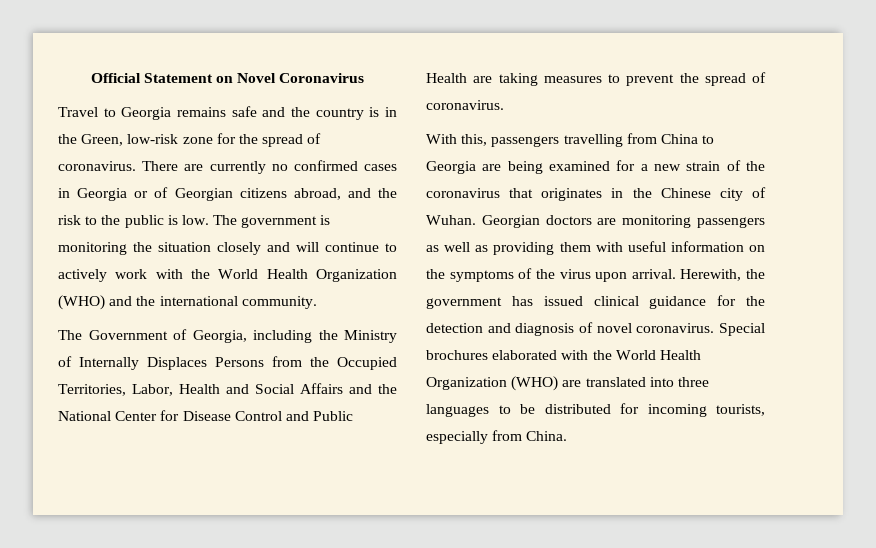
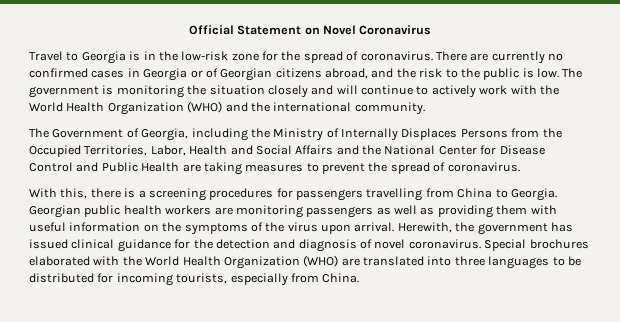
[177,106,364,120] remains safe and the country -> (126, 57) none
[81,134,124,146] Green, -> (178, 56) none
(488, 140) none -> [90,188,293,201] there is a screening procedures for
[426,160,765,174] [426,187,766,201] [426,215,592,228] Georgia are being examined for a new strain of the coronavirus that originates in the Chinese city of Wuhan. Georgian doctors -> [510,188,557,201] [29,205,212,218] Georgia. Georgian public health workers

